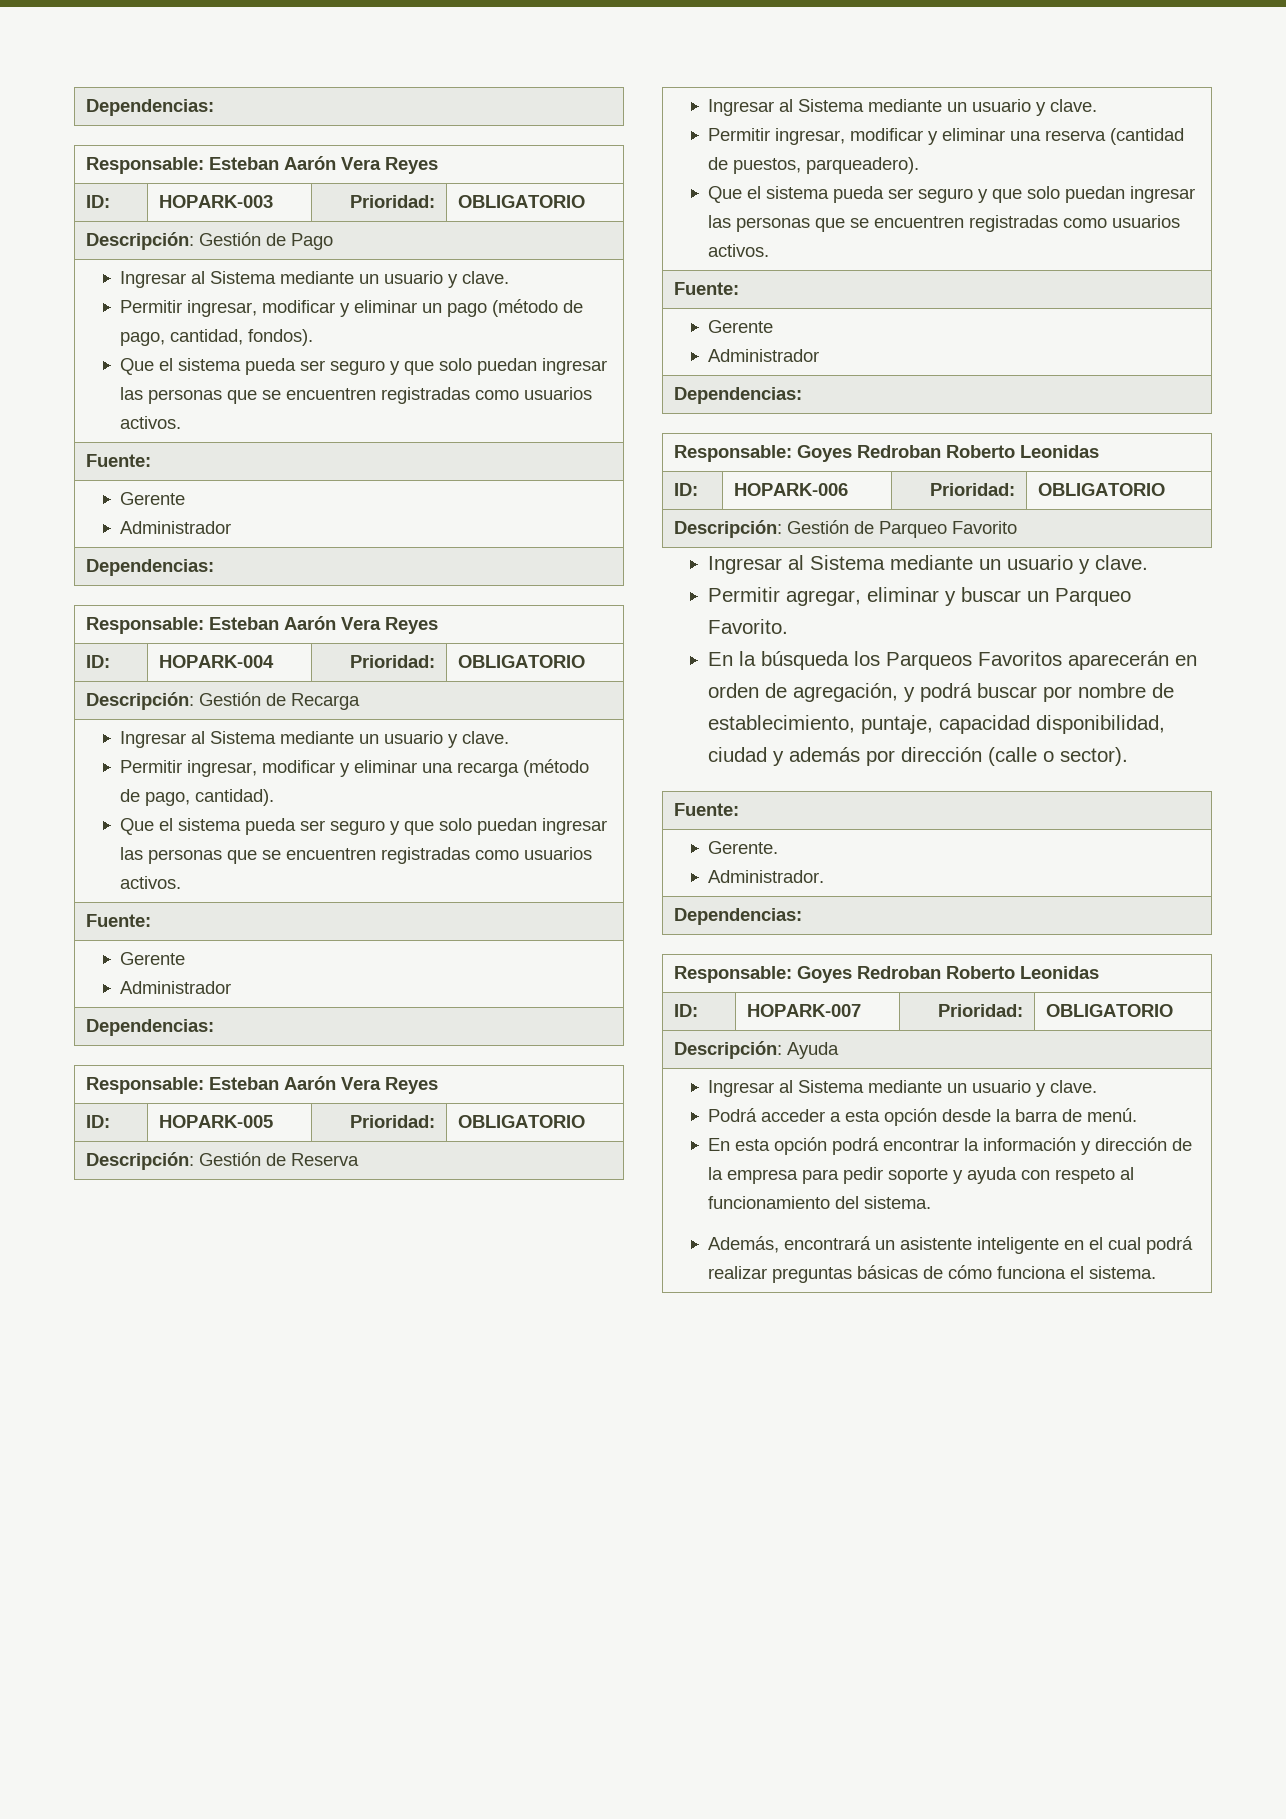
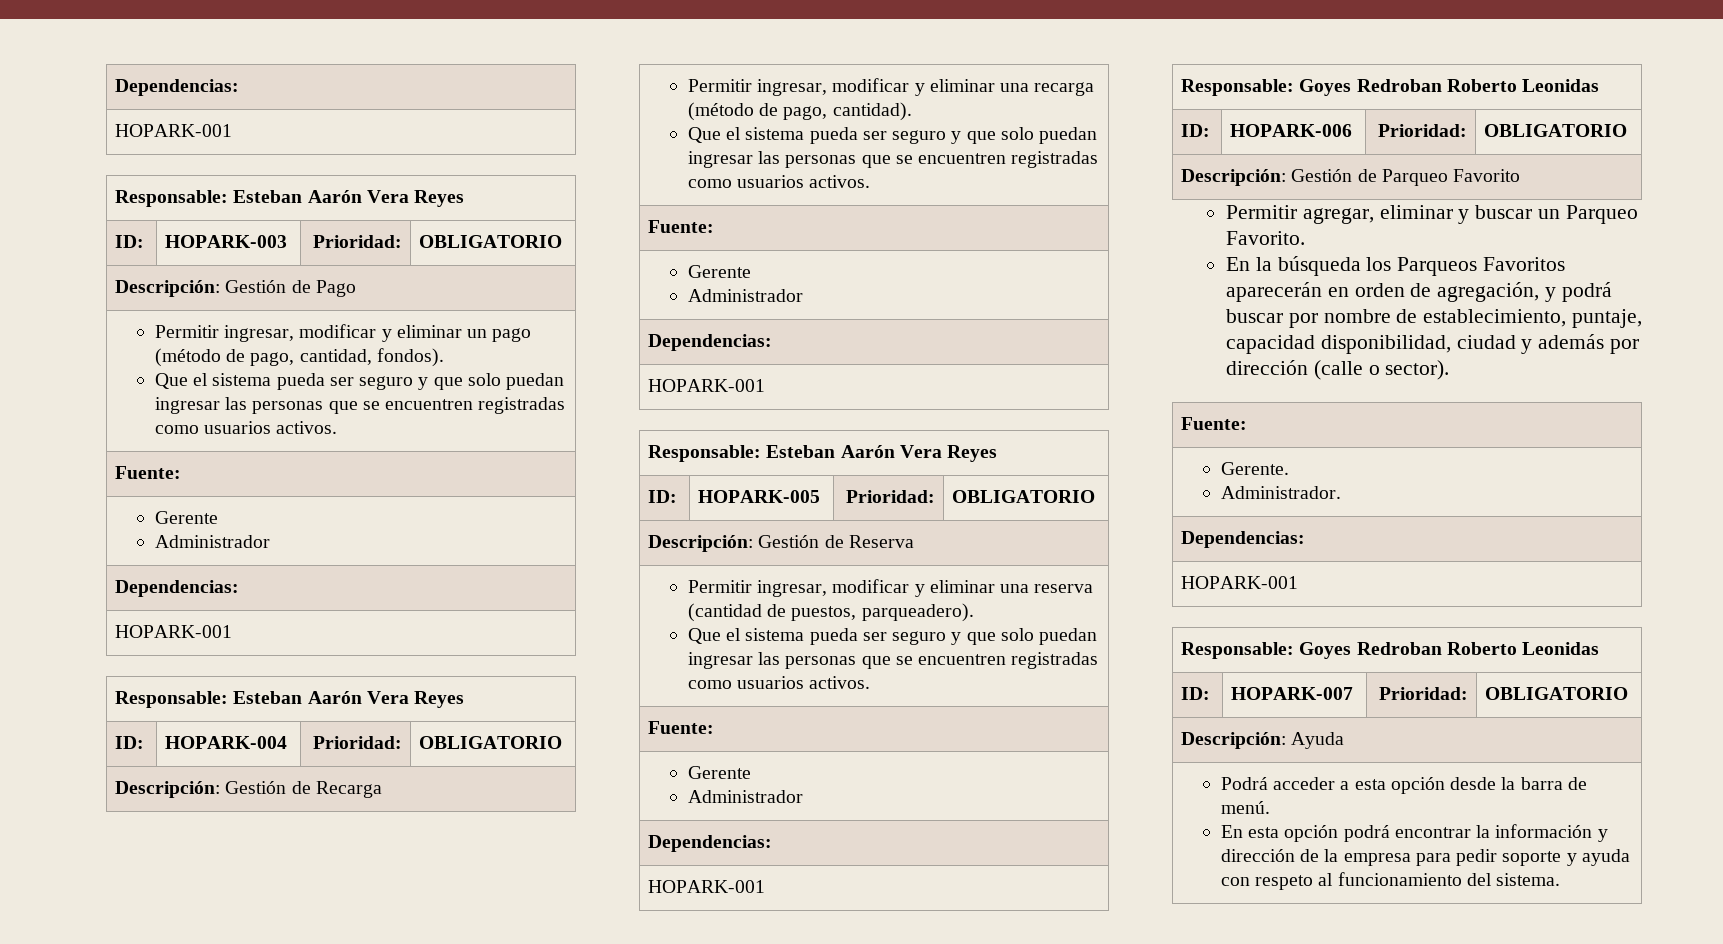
[85,99,214,116] Dependencias: -> [115,79,240,96] [115,124,233,137] Dependencias: // HOPARK-001
[120,271,510,288] Ingresar al Sistema mediante un usuario y clave. // -> (357, 288) none
(214, 567) none -> [115,625,233,638] // HOPARK-001
[120,731,510,748] Ingresar al Sistema mediante un usuario y clave. // -> (383, 789) none
(214, 1027) none -> [648,379,766,392] // HOPARK-001
[708,99,1098,116] Ingresar al Sistema mediante un usuario y clave. // -> (915, 541) none
(802, 395) none -> [648,880,766,893] // HOPARK-001
[707,555,1148,574] // Ingresar al Sistema mediante un usuario y clave. -> (1521, 175) none
(802, 916) none -> [1181,576,1299,589] // HOPARK-001
[708,1080,1098,1097] Ingresar al Sistema mediante un usuario y clave. // -> (1345, 740) none
[708,1236,1194,1254] [708,1265,1157,1283] // Además, encontrará un asistente inteligente en el cual podrá realizar preguntas básicas de cómo funciona el sistema. -> (1561, 879) none

